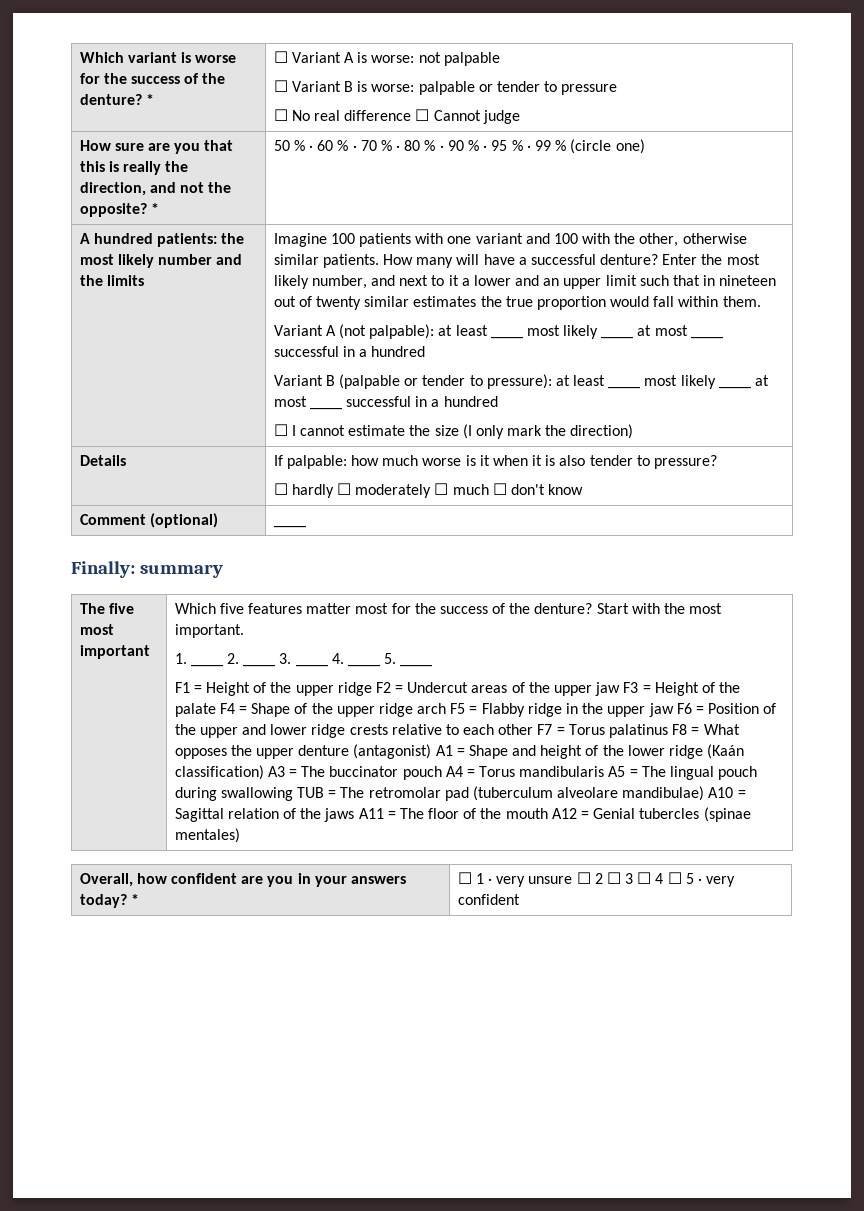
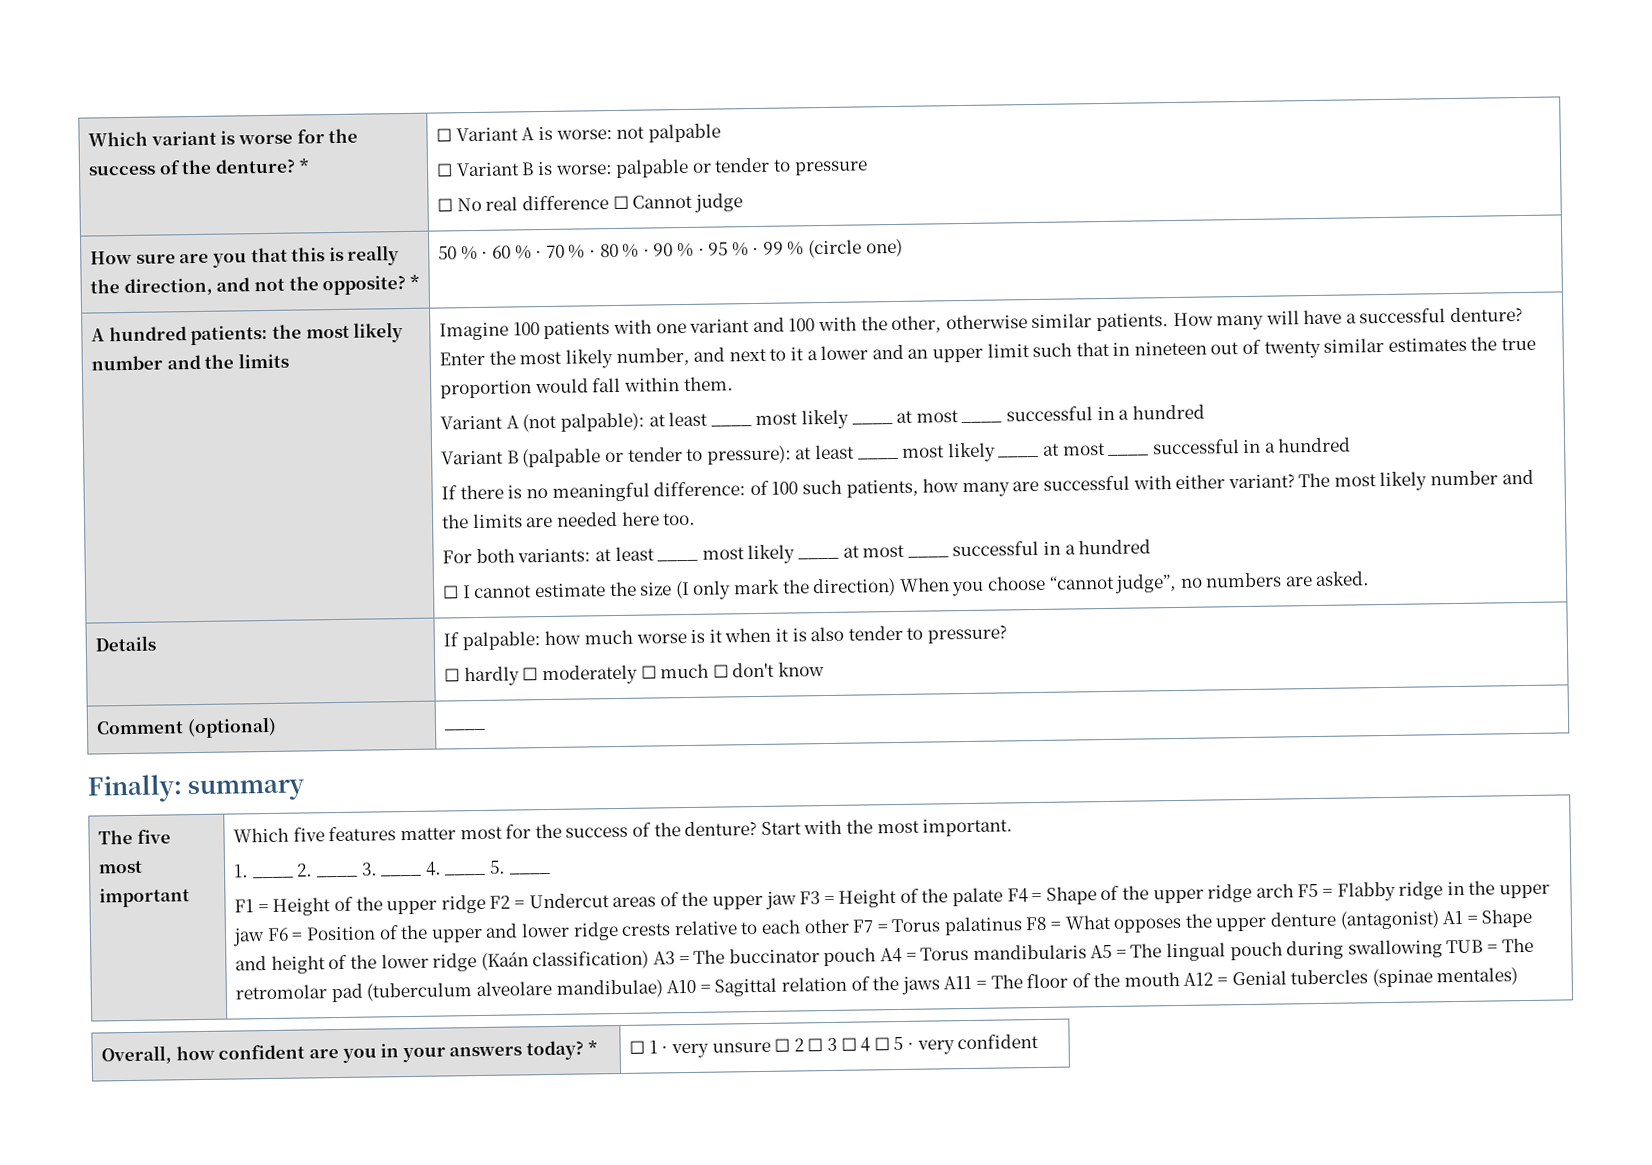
(498, 401) none -> [441,469,1534,502] [441,511,697,529] [442,539,1152,565] // If there is no meaningful difference: of 100 such patients, how many are successful with either variant? The most likely number and the limits are needed here too. // For both variants: at least ____ most likely ____ at most ____ successful in a hundred
(634, 431) none -> [898,571,1371,597] When you choose “cannot judge”, no numbers are asked.

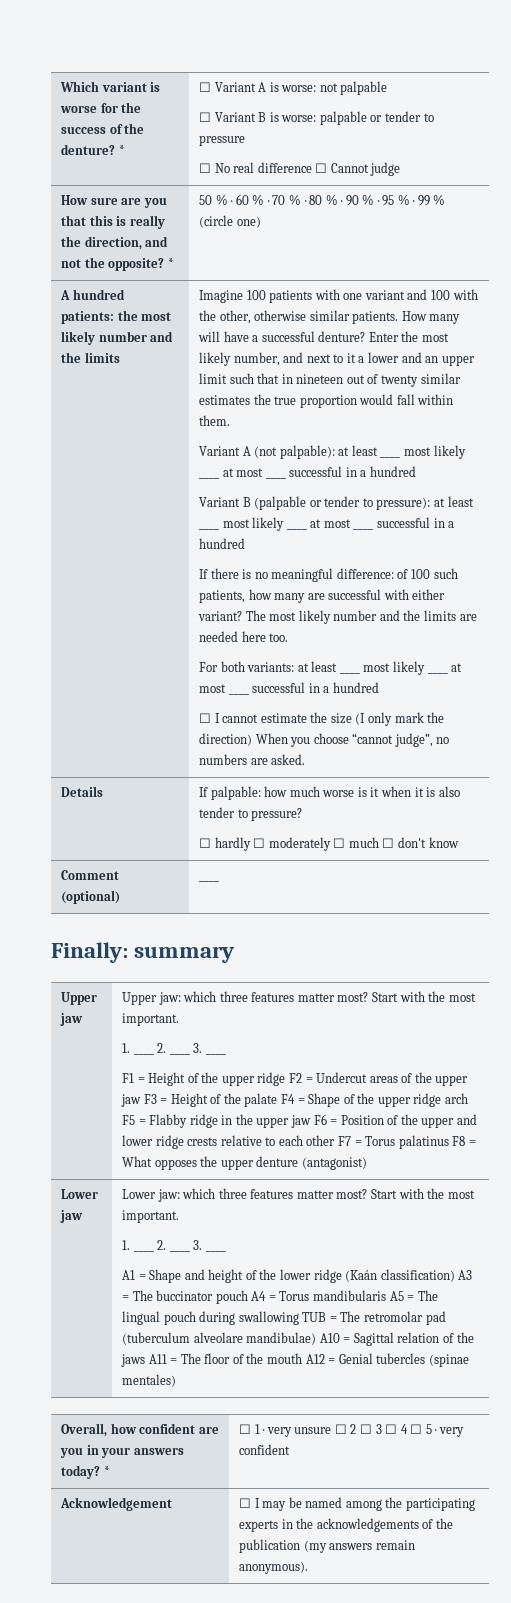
[98,829,171,845] [98,860,144,874] [99,887,191,908] [233,821,758,843] The five most important | Which five features matter most for the success of the denture? -> [61,992,98,1005] [60,1013,84,1026] [122,991,369,1005] Upper jaw | Upper jaw: which three features matter most?
[424,860,551,876] 4. ____ 5. ____ -> (226, 1054) none
(1440, 920) none -> [61,1189,99,1199] [60,1210,84,1223] [122,1188,475,1202] [122,1210,180,1223] [122,1240,131,1250] [133,1250,154,1252] [157,1240,167,1250] [169,1250,190,1252] [193,1240,203,1250] [205,1250,226,1252] // Lower jaw | Lower jaw: which three features matter most? Start with the most important. // 1. ____ 2. ____ 3. ____ //
(1040, 1041) none -> [60,1497,173,1511] [239,1497,475,1511] [239,1518,453,1532] [239,1539,415,1553] [239,1561,309,1574] // Acknowledgement | ☐ I may be named among the participating experts in the acknowledgements of the publication (my answers remain anonymous).

